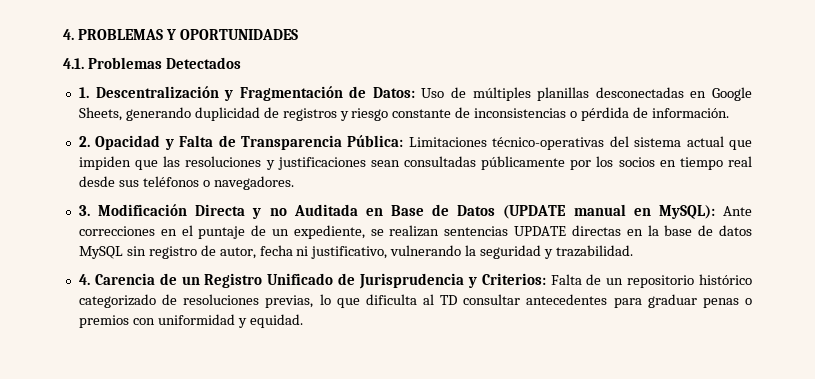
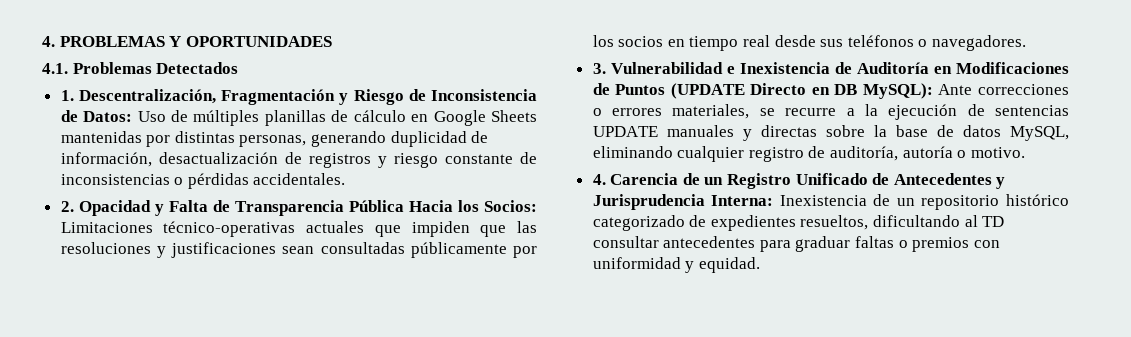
[95,86,343,101] Descentralización y Fragmentación -> [78,89,537,105] Descentralización, Fragmentación y Riesgo de Inconsistencia
[595,87,752,101] [78,107,260,121] desconectadas en Google Sheets, generando duplicidad -> [331,110,537,126] [60,131,489,147] [60,152,278,167] de cálculo en Google Sheets mantenidas por distintas personas, generando duplicidad de información, desactualización
[581,107,729,121] pérdida de información. -> [187,173,346,189] pérdidas accidentales.
[347,135,724,150] Pública: Limitaciones técnico-operativas del sistema actual -> [348,200,538,212] [60,221,365,237] Pública Hacia los Socios: Limitaciones técnico-operativas actuales
[98,204,752,219] [78,225,752,239] [78,245,633,259] Modificación Directa y no Auditada en Base de Datos (UPDATE manual en MySQL): Ante correcciones en el puntaje de un expediente, se realizan sentencias UPDATE directas en la base de datos MySQL sin registro de autor, fecha ni justificativo, vulnerando la seguridad y trazabilidad. -> [610,62,1069,74] [592,83,1069,99] [592,104,1069,120] [592,125,1070,141] [592,146,1025,162] Vulnerabilidad e Inexistencia de Auditoría en Modificaciones de Puntos (UPDATE Directo en DB MySQL): Ante correcciones o errores materiales, se recurre a la ejecución de sentencias UPDATE manuales y directas sobre la base de datos MySQL, eliminando cualquier registro de auditoría, autoría o motivo.
[358,273,582,289] Jurisprudencia y Criterios: Falta -> [893,173,1006,189] [592,194,867,210] Antecedentes y Jurisprudencia Interna: Inexistencia
[183,294,417,308] resoluciones previas, lo que dificulta -> [710,215,961,231] expedientes resueltos, dificultando
[702,298,739,308] penas -> [855,236,895,248] faltas

